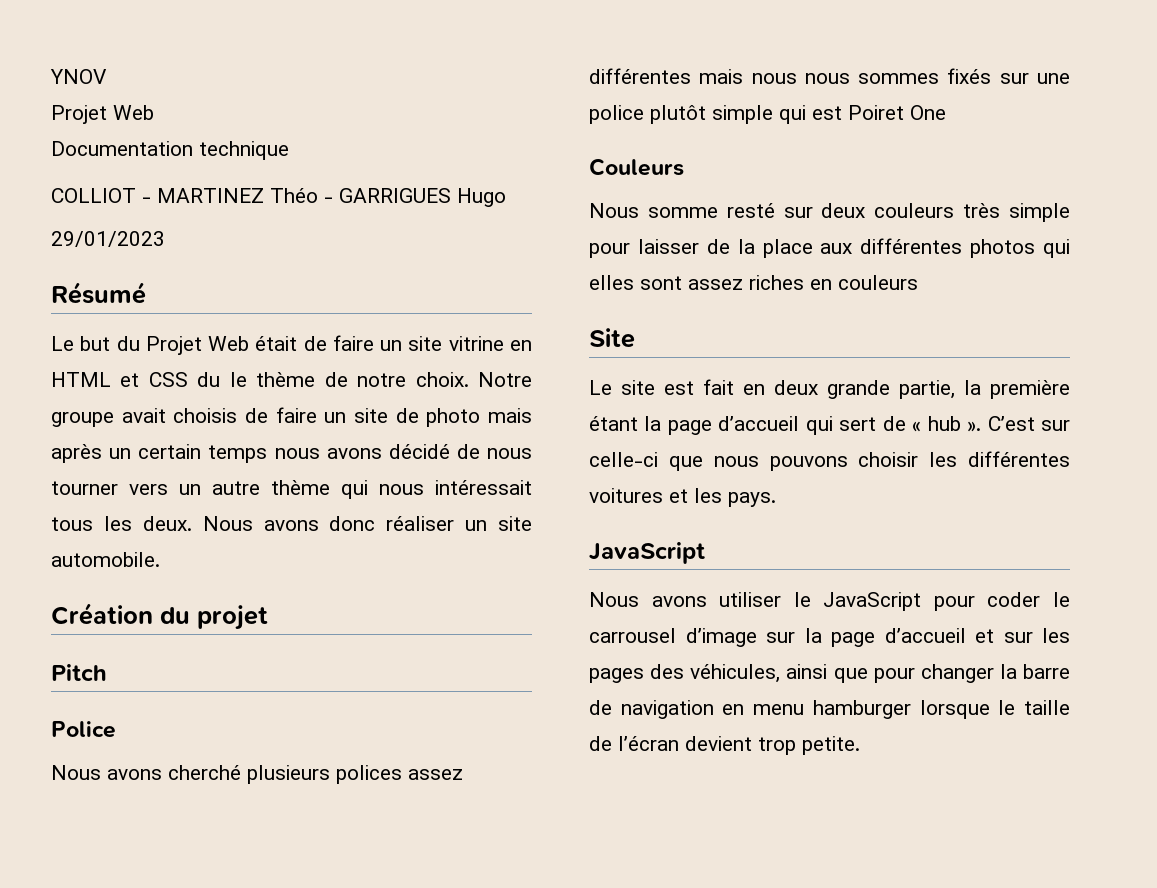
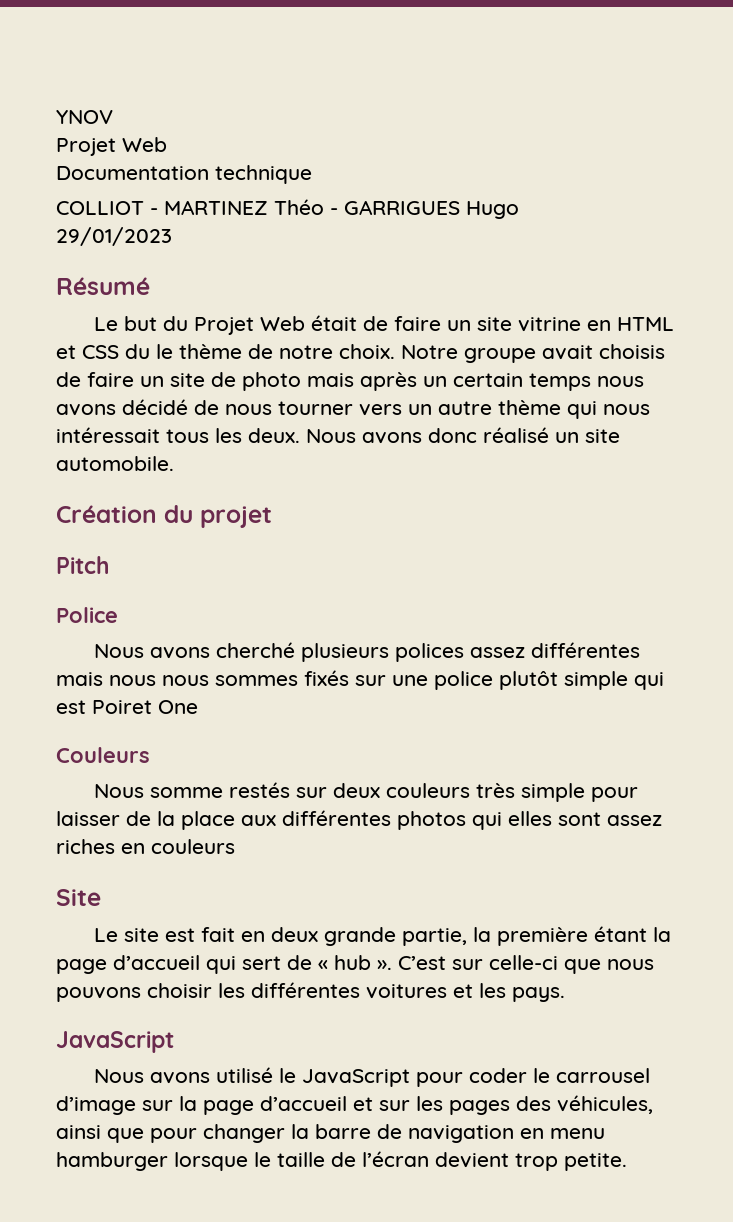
[386,516,455,531] réaliser -> [483,427,549,443] réalisé
[726,203,775,218] resté -> [228,782,290,798] restés
[719,592,782,607] utiliser -> [215,1067,273,1083] utilisé

